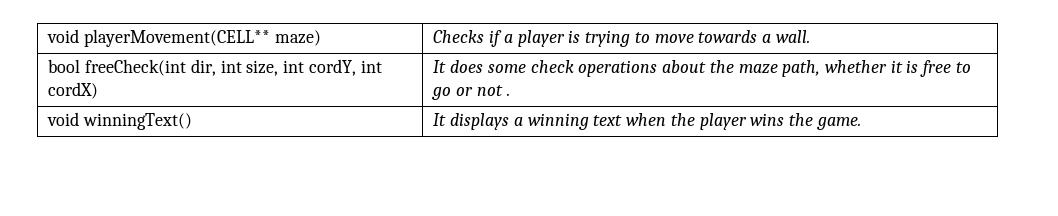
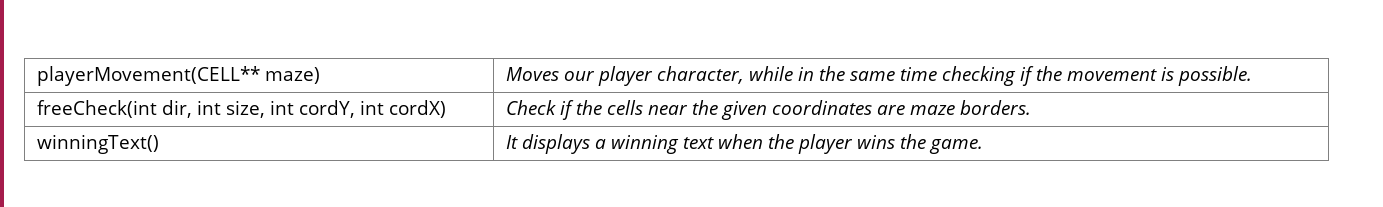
[47,29,80,43] void -> (37, 76) none
[433,30,810,47] [48,59,81,73] Checks if a player is trying to move towards a wall. // bool -> [506,66,1253,86] Moves our player character, while in the same time checking if the movement is possible. //
[433,60,971,77] [432,85,510,100] [47,112,80,126] It does some check operations about the maze path, whether it is free to go or not . // void -> [506,100,1032,120] Check if the cells near the given coordinates are maze borders. //

